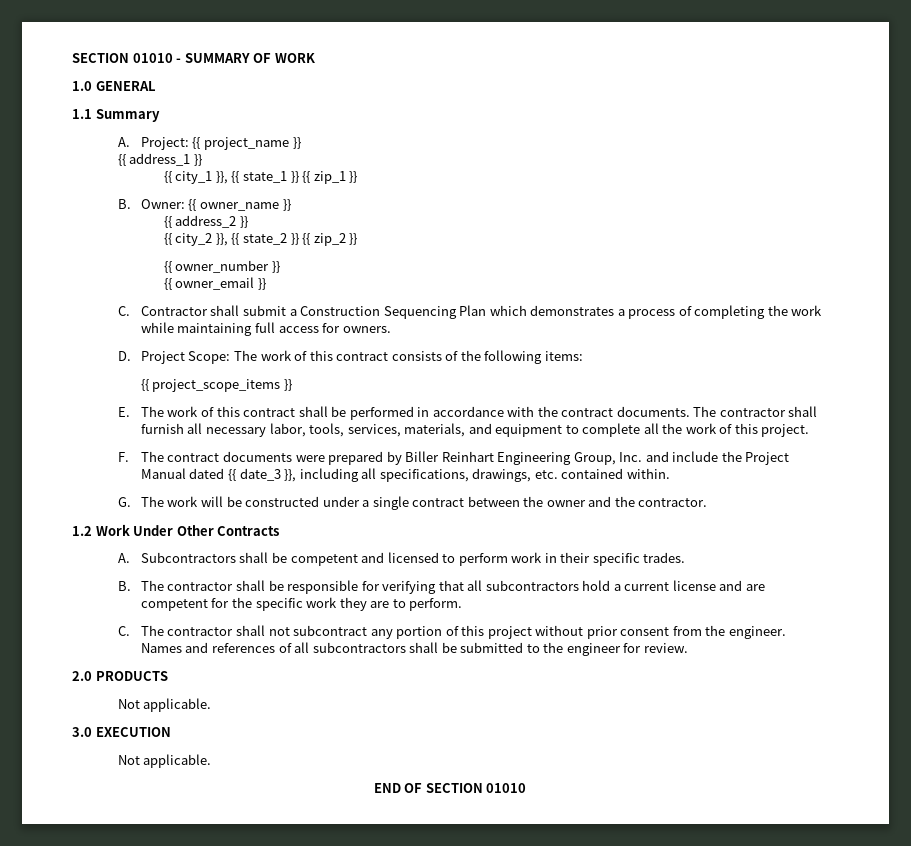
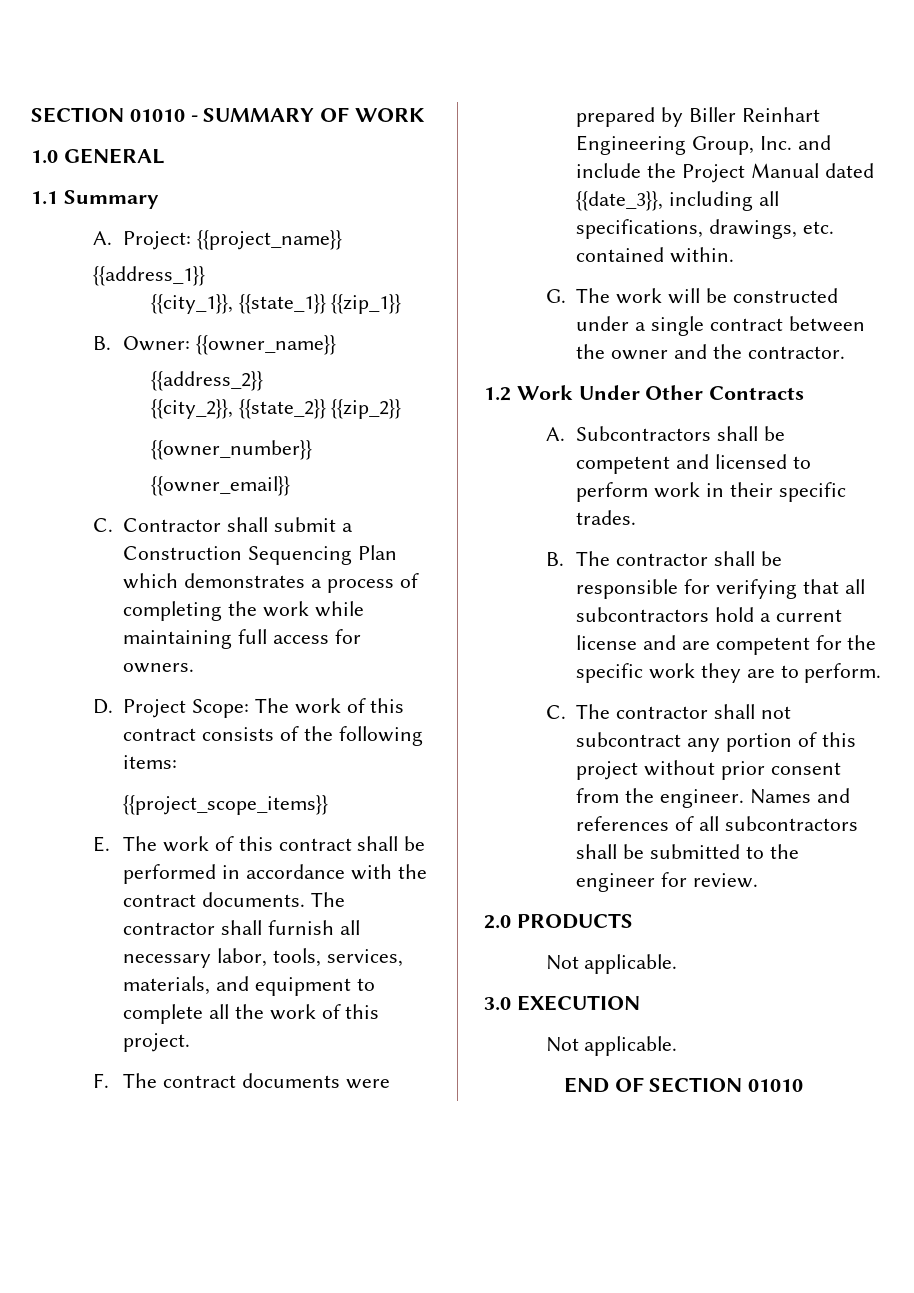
[192,137,301,150] [117,153,202,166] [163,171,358,184] [117,199,291,211] [163,215,248,228] [163,233,358,246] [163,260,280,273] [163,277,266,290] {{ project_name }} // {{ address_1 }} // {{ city_1 }}, {{ state_1 }} {{ zip_1 }} // B. Owner: {{ owner_name }} // {{ address_2 }} // {{ city_2 }}, {{ state_2 }} {{ zip_2 }} // {{ owner_number }} // {{ owner_email }} -> [197,230,343,250] [92,266,205,286] [150,294,402,314] [92,335,337,355] [150,371,263,391] [150,399,402,419] [150,440,312,460] [150,476,290,496] {{project_name}} // {{address_1}} // {{city_1}}, {{state_1}} {{zip_1}} // B. Owner: {{owner_name}} // {{address_2}} // {{city_2}}, {{state_2}} {{zip_2}} // {{owner_number}} // {{owner_email}}
[140,379,292,392] {{ project_scope_items }} -> [123,795,329,815] {{project_scope_items}}
[227,468,297,482] {{ date_3 }}, -> [576,191,664,211] {{date_3}},

